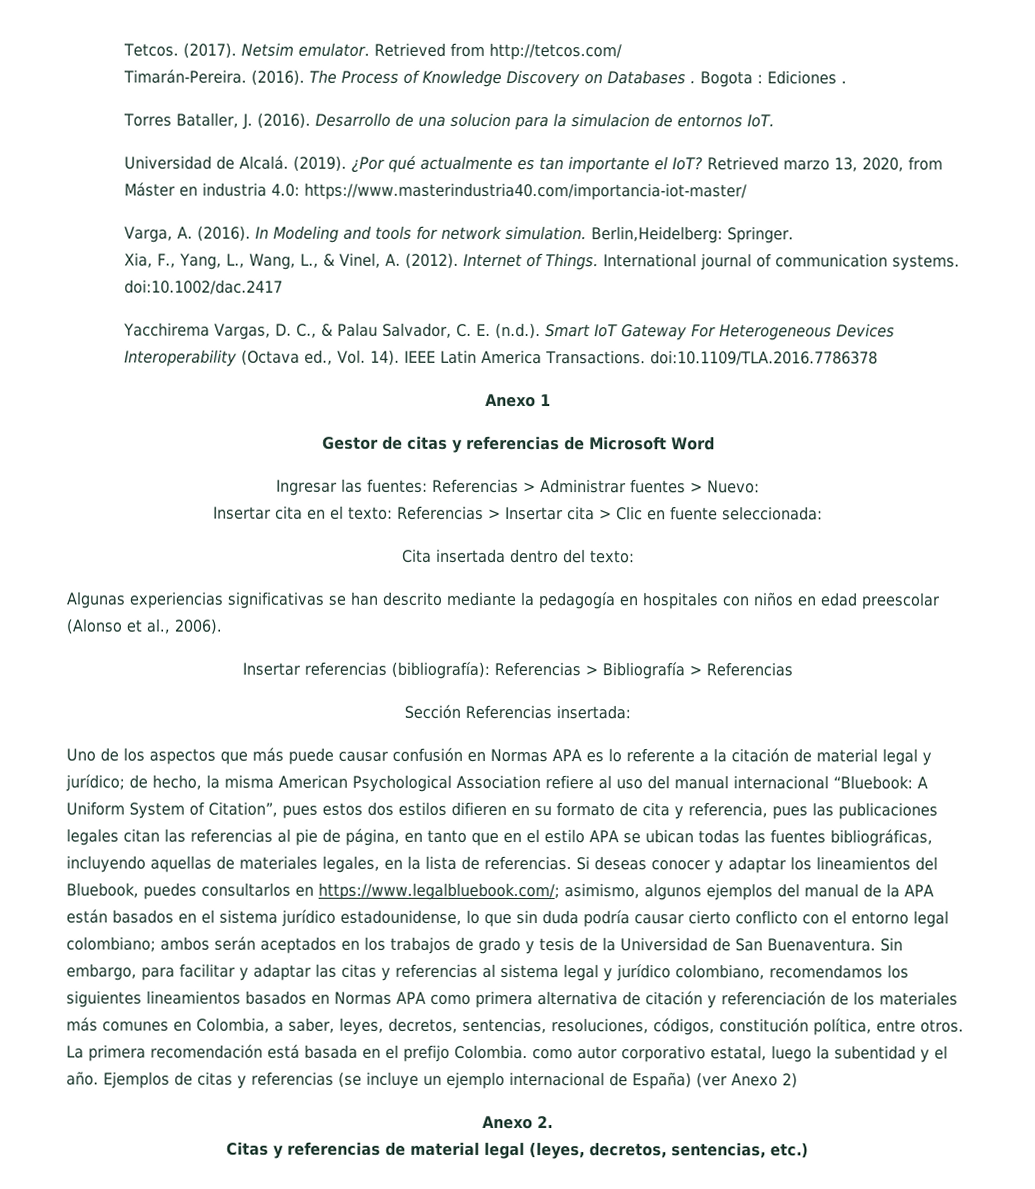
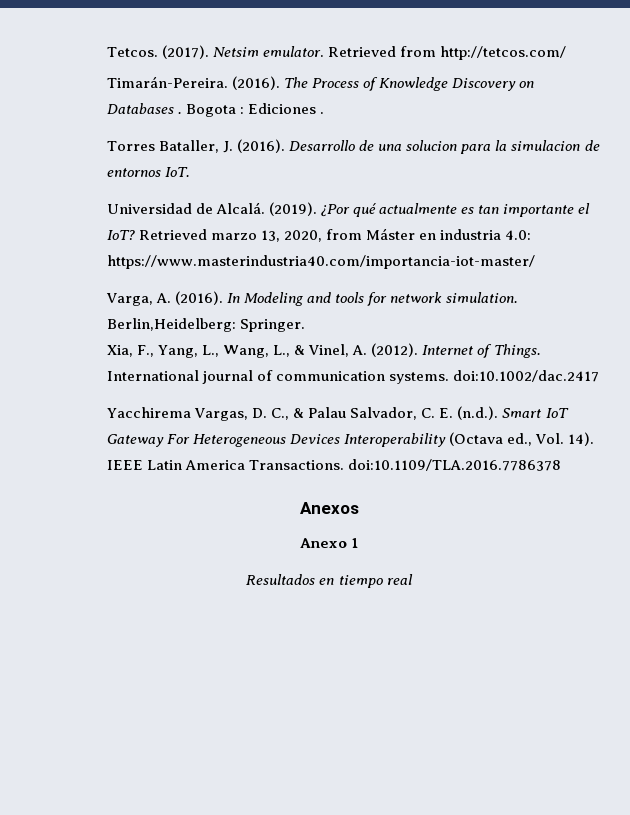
(879, 358) none -> [299,502,359,514] // Anexos
[321,435,715,453] [276,478,760,496] [213,505,823,521] [401,548,635,564] [66,591,940,610] [66,618,222,635] [241,661,793,680] [403,704,631,720] [66,747,932,766] [65,774,928,792] [66,801,938,820] [66,828,933,847] [66,855,938,874] [66,882,934,901] [66,909,949,928] [66,936,903,955] [66,963,909,982] [66,990,958,1009] [66,1017,964,1036] [66,1044,948,1063] [66,1071,798,1090] [481,1115,553,1130] [225,1141,809,1160] Gestor de citas y referencias de Microsoft Word // Ingresar las fuentes: Referencias > Administrar fuentes > Nuevo: // Insertar cita en el texto: Referencias > Insertar cita > Clic en fuente seleccionada: // Cita insertada dentro del texto: // Algunas experiencias significativas se han descrito mediante la pedagogía en hospitales con niños en edad preescolar (Alonso et al., 2006). // Insertar referencias (bibliografía): Referencias > Bibliografía > Referencias // Sección Referencias insertada: // Uno de los aspectos que más puede causar confusión en Normas APA es lo referente a la citación de material legal y jurídico; de hecho, la misma American Psychological Association refiere al uso del manual internacional “Bluebook: A Uniform System of Citation”, pues estos dos estilos difieren en su formato de cita y referencia, pues las publicaciones legales citan las referencias al pie de página, en tanto que en el estilo APA se ubican todas las fuentes bibliográficas, incluyendo aquellas de materiales legales, en la lista de referencias. Si deseas conocer y adaptar los lineamientos del Bluebook, puedes consultarlos en https://www.legalbluebook.com/; asimismo, algunos ejemplos del manual de la APA están basados en el sistema jurídico estadounidense, lo que sin duda podría causar cierto conflicto con el entorno legal colombiano; ambos serán aceptados en los trabajos de grado y tesis de la Universidad de San Buenaventura. Sin embargo, para facilitar y adaptar las citas y referencias al sistema legal y jurídico colombiano, recomendamos los siguientes lineamientos basados en Normas APA como primera alternativa de citación y referenciación de los materiales más comunes en Colombia, a saber, leyes, decretos, sentencias, resoluciones, códigos, constitución política, entre otros. La primera recomendación está basada en el prefijo Colombia. como autor corporativo estatal, luego la subentidad y el año. Ejemplos de citas y referencias (se incluye un ejemplo internacional de España) (ver Anexo 2) // Anexo 2. // Citas y referencias de material legal (leyes, decretos, sentencias, etc.) -> [246,574,413,588] Resultados en tiempo real

